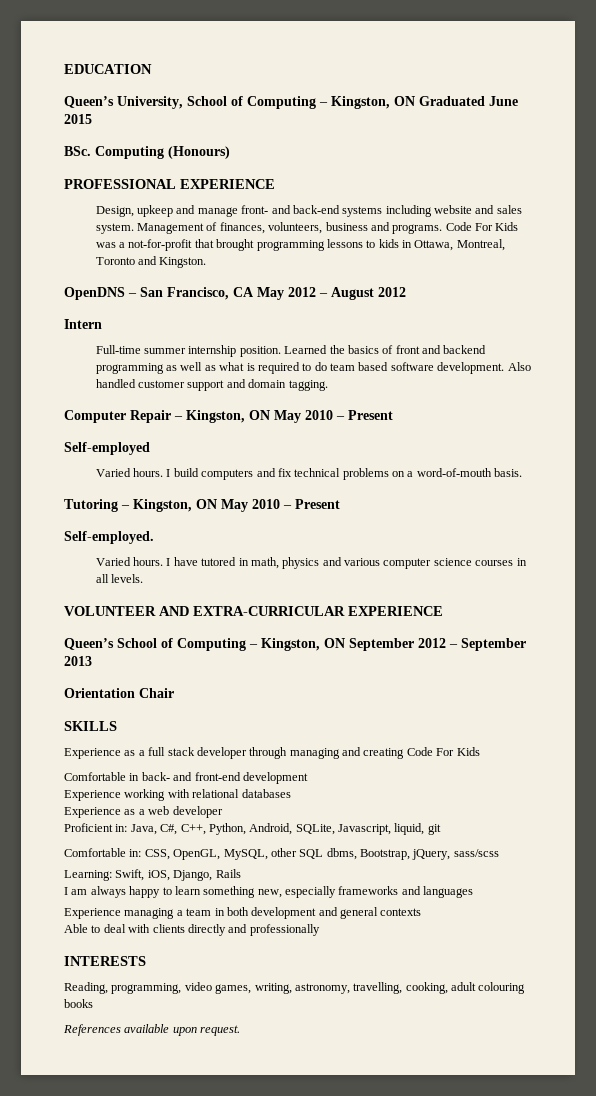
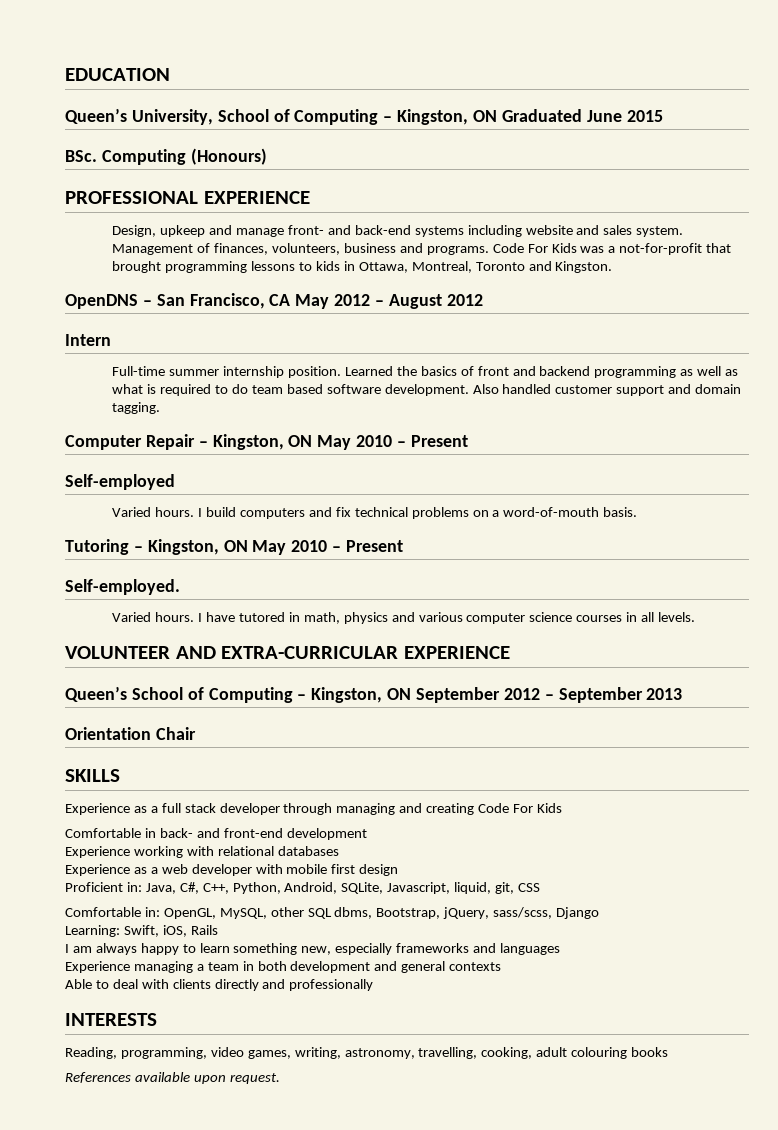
(223, 812) none -> [255,864,399,876] with mobile first design
[427,824,441,835] git -> [495,882,541,894] git, CSS
[144,849,170,860] CSS, -> (160, 912) none
[453,849,499,857] sass/scss -> [493,907,600,919] sass/scss, Django
[173,870,213,881] Django, -> (187, 931) none

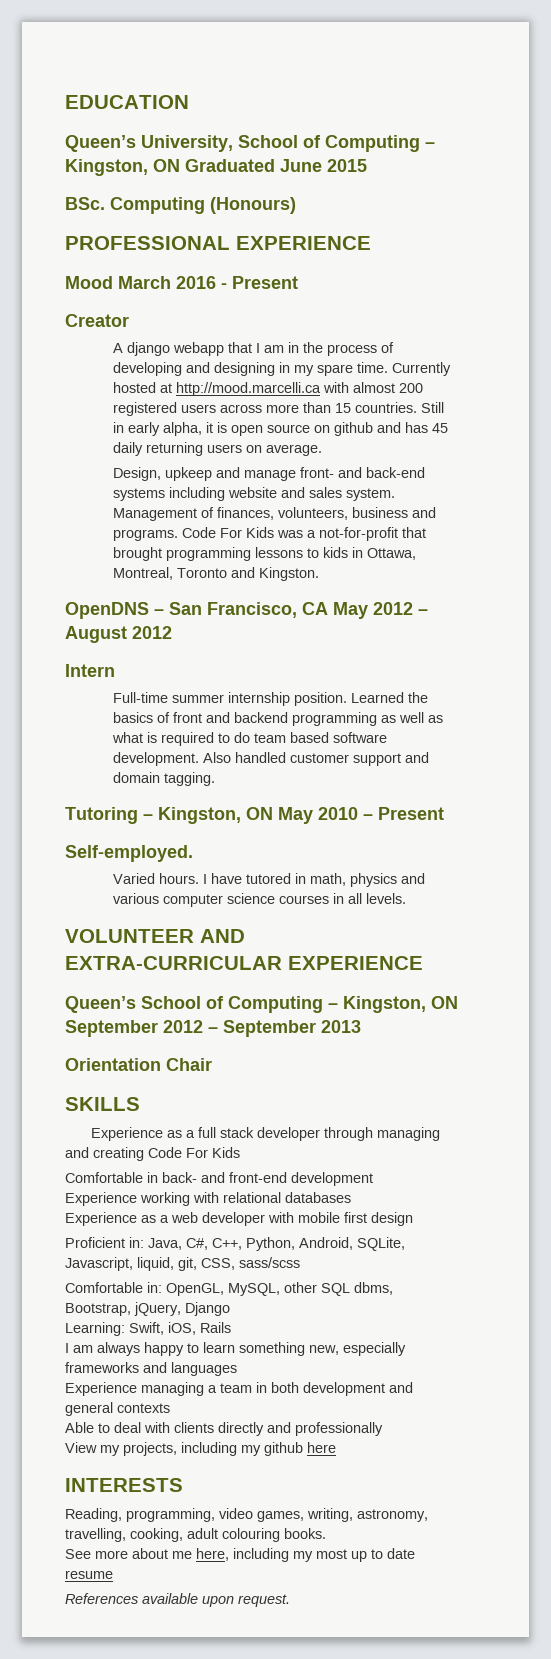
(310, 197) none -> [65,276,298,289] [65,314,129,327] [113,342,395,356] [113,362,452,376] [113,382,424,396] [113,402,445,416] [113,422,449,436] [113,442,323,456] // Mood March 2016 - Present // Creator // A django webapp that I am in the process of developing and designing in my spare time. Currently hosted at http://mood.marcelli.ca with almost 200 registered users across more than 15 countries. Still in early alpha, it is open source on github and has 45 daily returning users on average.
[65,434,468,450] [65,474,175,490] [112,507,638,519] // Computer Repair – Kingston, ON May 2010 – Present // Self-employed // Varied hours. I build computers and fix technical problems on a word-of-mouth basis. -> (216, 779) none
[518,883,541,892] CSS -> [201,1257,300,1270] CSS, sass/scss
[493,907,553,919] sass/scss, -> (181, 1309) none
(374, 985) none -> [65,1442,336,1456] // View my projects, including my github here
[631,1047,669,1057] books -> [284,1528,326,1539] [65,1548,415,1562] [65,1570,113,1579] books. // See more about me here, including my most up to date resume

